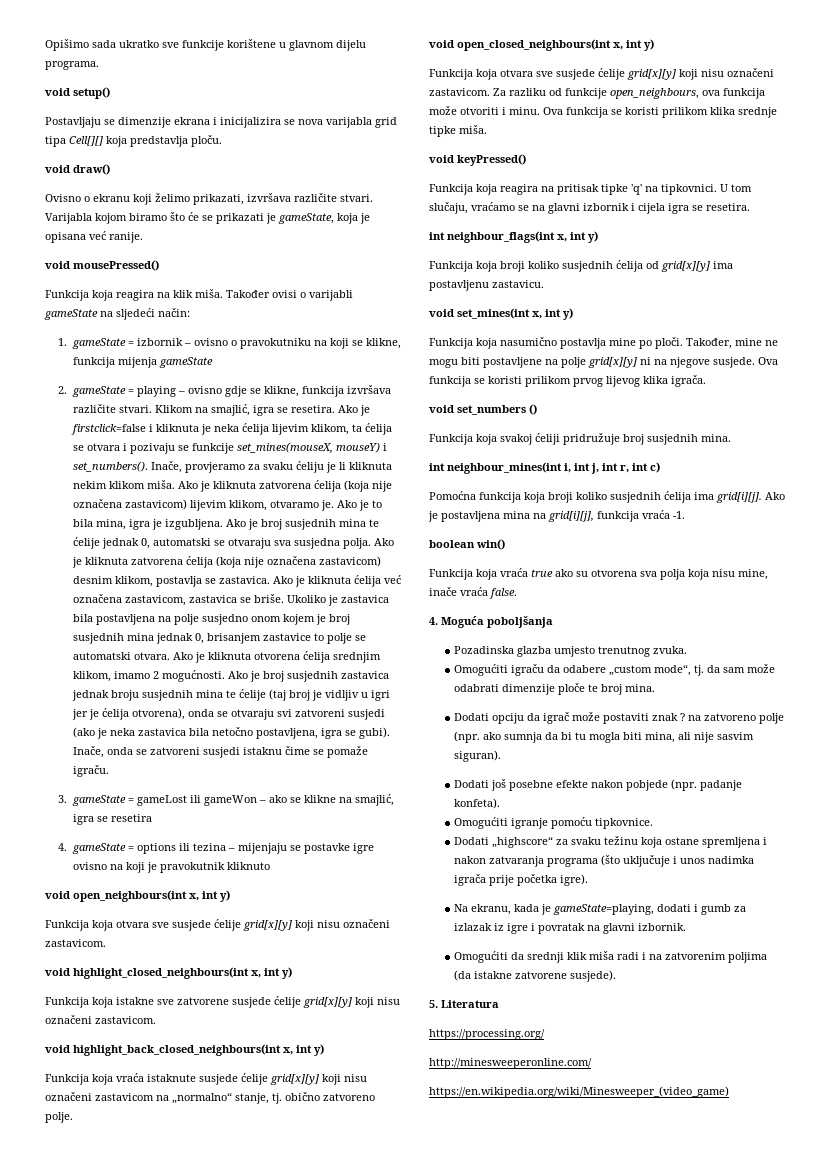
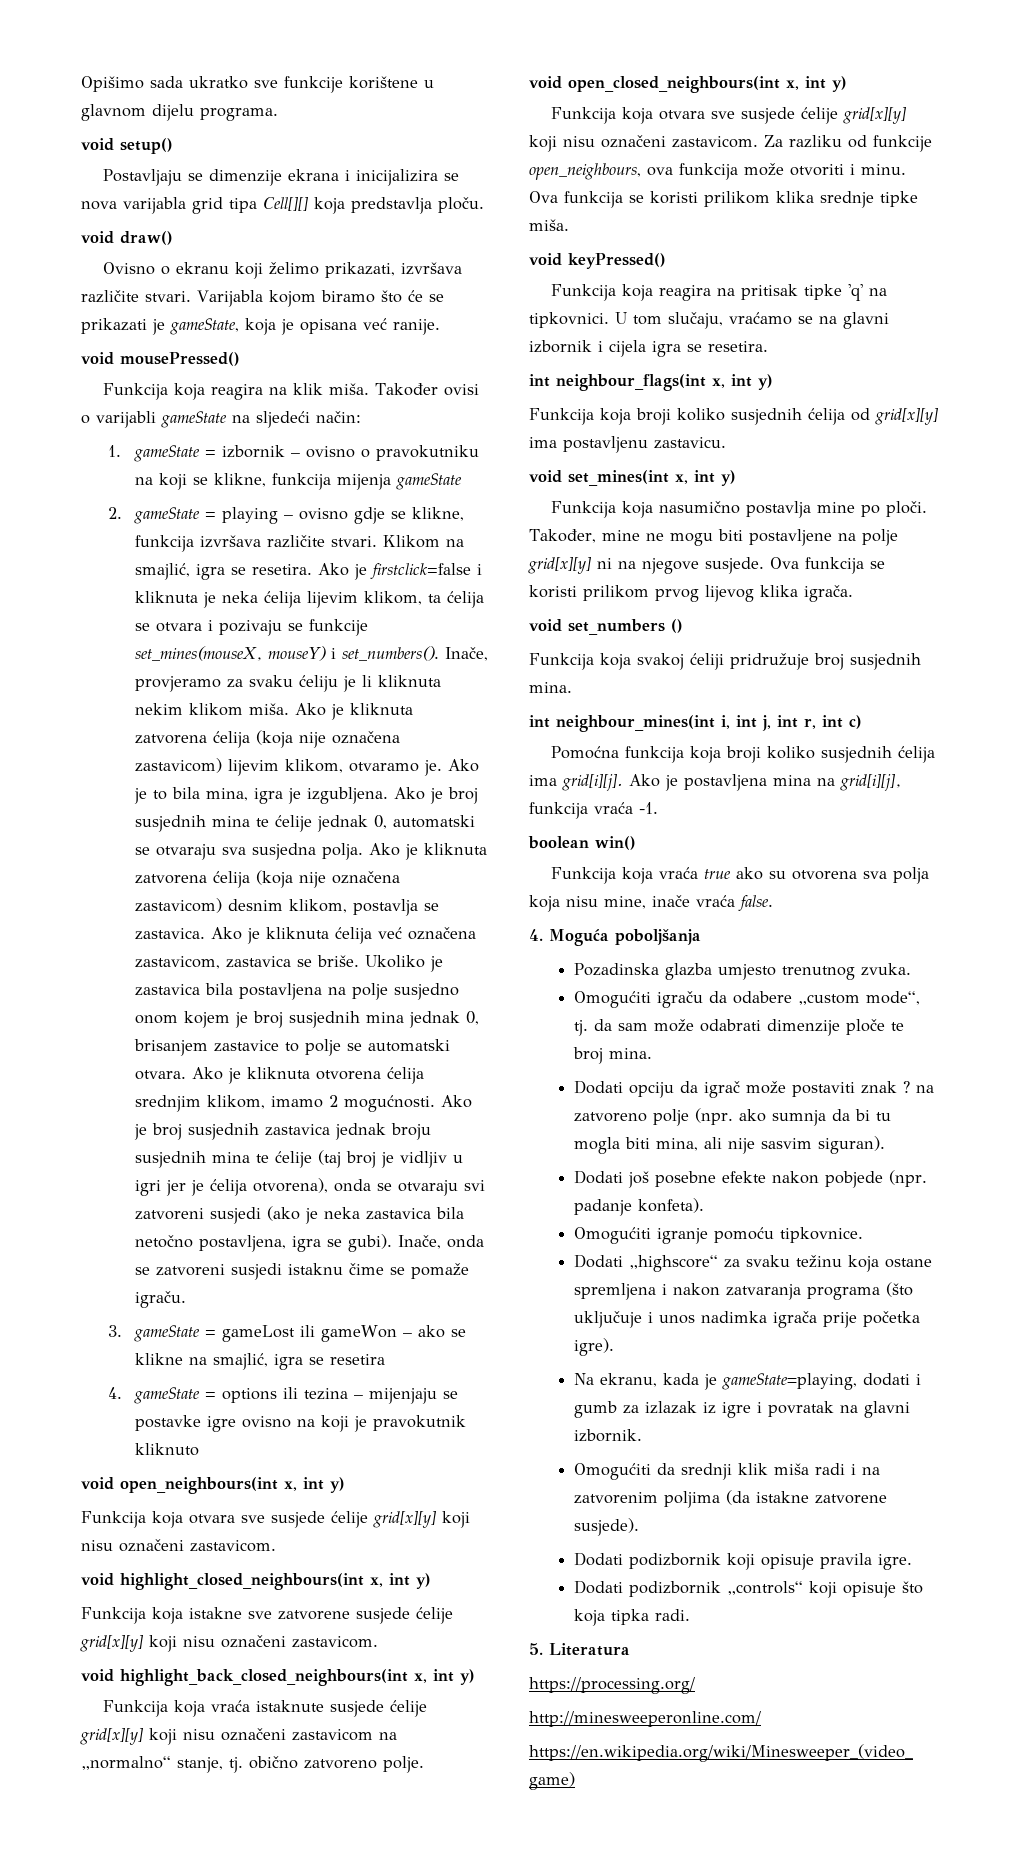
(617, 976) none -> [574,1552,913,1570] [574,1580,924,1598] [574,1609,691,1626] // Dodati podizbornik koji opisuje pravila igre. // Dodati podizbornik „controls“ koji opisuje što koja tipka radi.

